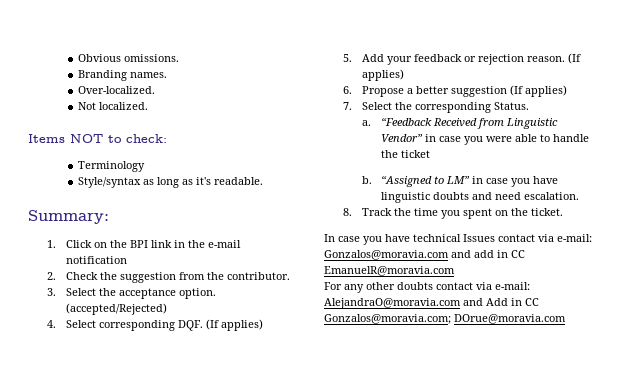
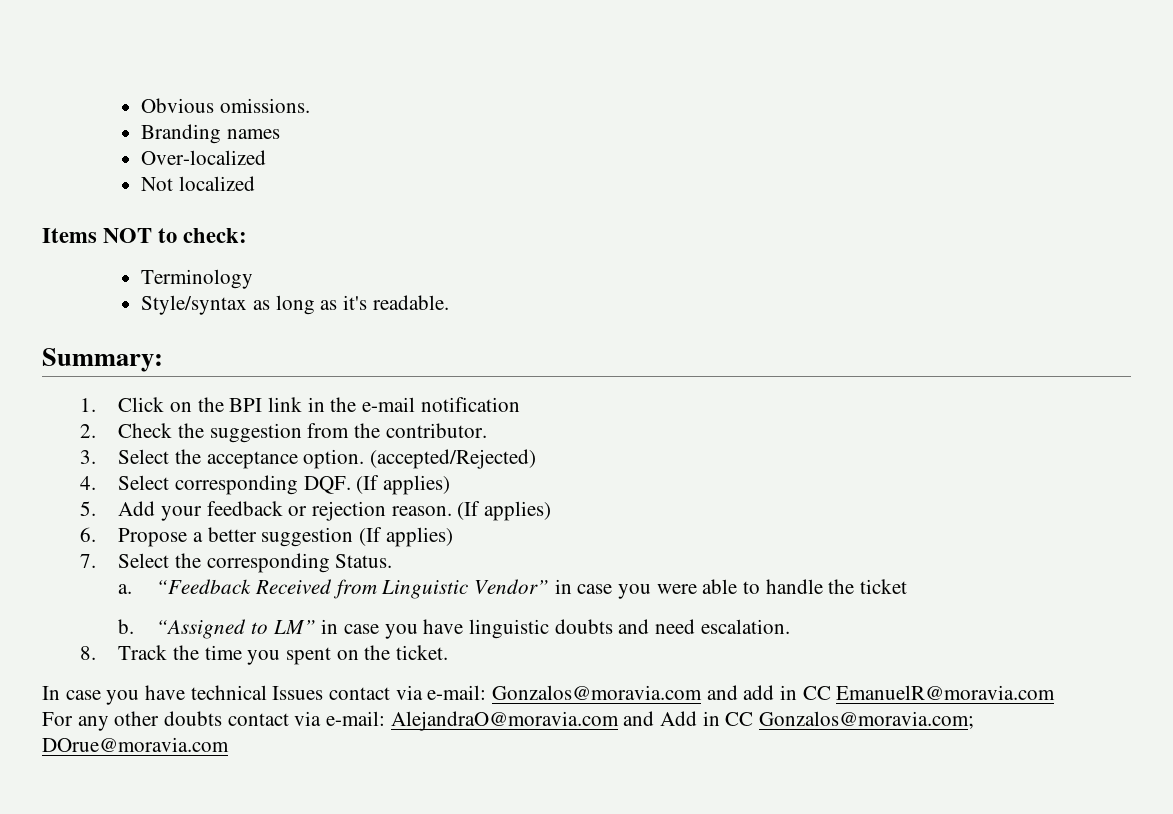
[130,72,168,78] [78,86,156,94] names. // Over-localized. -> [227,129,281,139] [141,150,267,165] names // Over-localized
[99,102,149,110] localized. -> [179,176,256,191] localized

